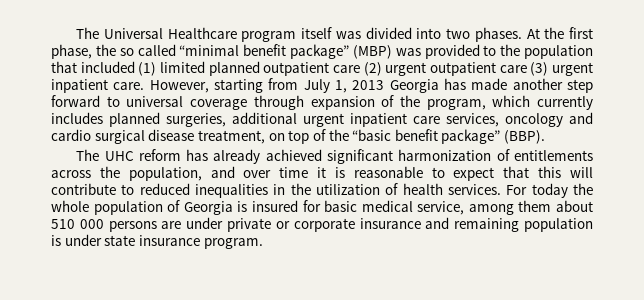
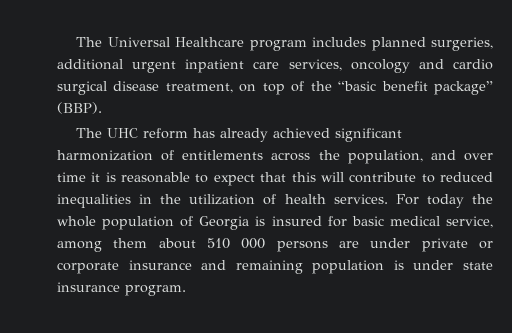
[301,27,594,42] [51,44,593,59] [51,61,594,76] [51,78,593,93] [51,95,593,110] itself was divided into two phases. At the first phase, the so called “minimal benefit package” (MBP) was provided to the population that included (1) limited planned outpatient care (2) urgent outpatient care (3) urgent inpatient care. However, starting from July 1, 2013 Georgia has made another step forward to universal coverage through expansion of the program, which currently -> (307, 45) none

